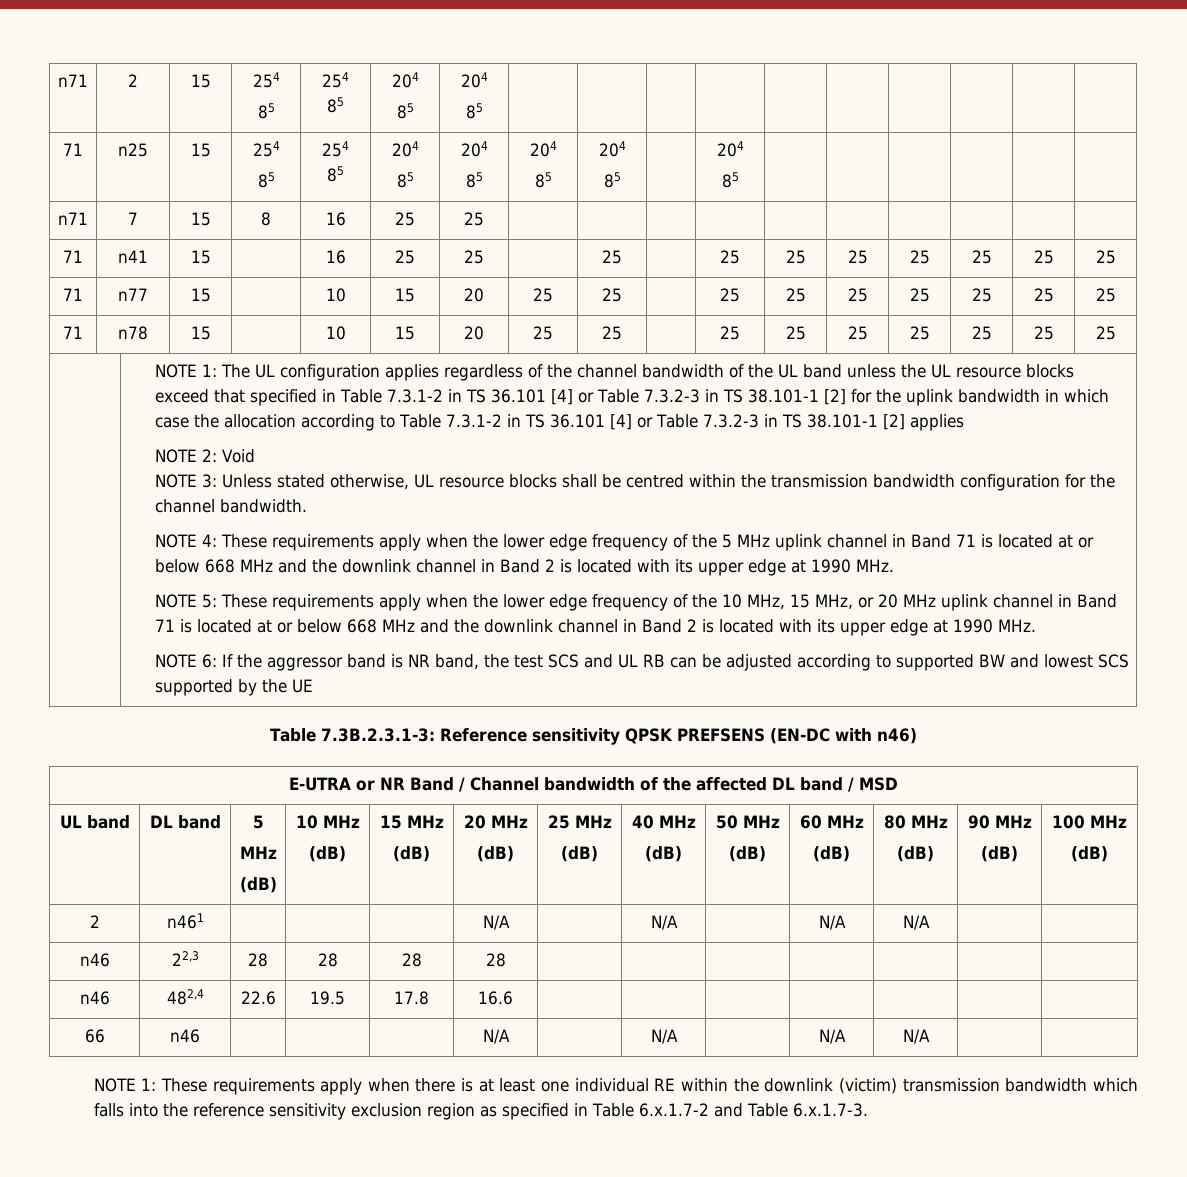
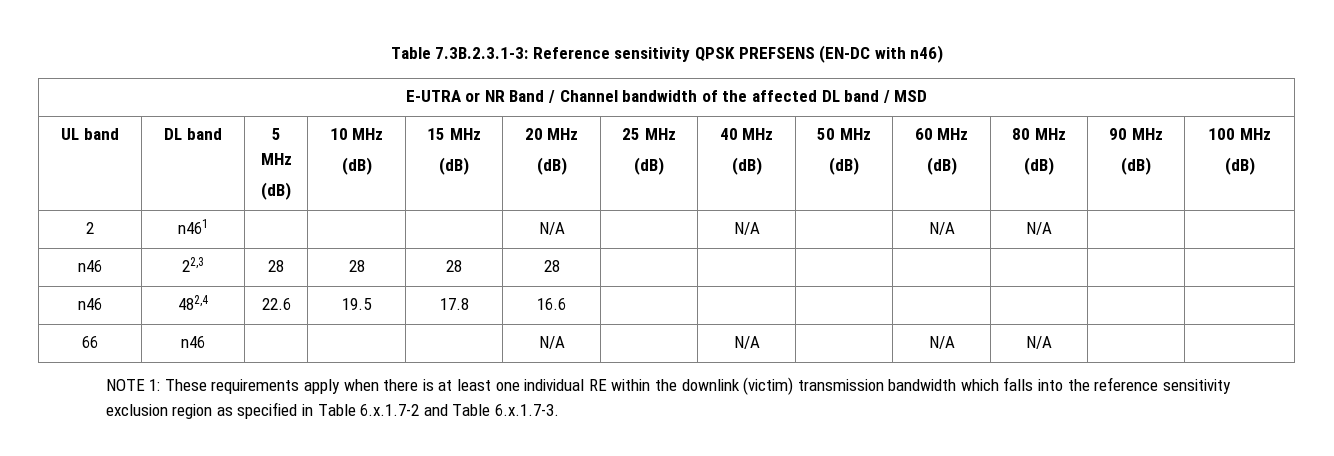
[58,74,88,87] [128,74,138,87] [190,74,211,88] [252,72,280,88] [257,103,275,119] [322,72,349,88] [327,97,344,113] [391,72,419,88] [396,103,414,119] [460,72,488,88] [465,103,483,119] [63,143,83,156] [118,143,148,157] [190,143,211,157] [252,141,280,157] [257,172,275,188] [322,141,349,157] [327,166,344,182] [391,141,419,157] [396,172,414,188] [460,141,488,157] [465,172,483,188] [529,141,557,157] [534,172,552,188] [598,141,626,157] [603,172,621,188] [716,141,744,157] [721,172,739,188] [58,212,88,225] [128,212,138,225] [190,212,211,226] [261,212,271,226] [325,212,346,226] [395,212,415,226] [464,212,484,226] [63,250,83,263] [118,250,148,263] [190,250,211,264] [325,250,346,264] [395,250,415,264] [464,250,484,264] [602,250,622,264] [720,250,740,264] [785,250,806,264] [847,250,868,264] [909,250,930,264] [971,250,992,264] [1033,250,1054,264] [1095,250,1116,264] [63,288,83,301] [118,288,148,301] [190,288,211,302] [325,288,346,302] [395,288,415,302] [464,288,484,302] [533,288,553,302] [602,288,622,302] [720,288,740,302] [785,288,806,302] [847,288,868,302] [909,288,930,302] [971,288,992,302] [1033,288,1054,302] [1095,288,1116,302] [63,326,83,339] [118,326,148,340] [190,326,211,340] [325,326,346,340] [395,326,415,340] [464,326,484,340] [533,326,553,340] [602,326,622,340] [720,326,740,340] [785,326,806,340] [847,326,868,340] [909,326,930,340] [971,326,992,340] [1033,326,1054,340] [1095,326,1116,340] [154,364,1074,381] [154,389,1109,406] [154,414,964,431] [154,449,255,463] [154,474,1115,491] [154,499,307,513] [154,534,1094,551] [154,559,894,576] [154,594,1117,611] [154,619,1036,636] [154,654,1129,671] [154,679,313,696] n71 | 2 | 15 | 254 // 85 | 254 // 85 | 204 // 85 | 204 // 85 | | | | | | | | | | // 71 | n25 | 15 | 254 // 85 | 254 // 85 | 204 // 85 | 204 // 85 | 204 // 85 | 204 // 85 | | 204 // 85 | | | | | | // n71 | 7 | 15 | 8 | 16 | 25 | 25 | | | | | | | | | | // 71 | n41 | 15 | | 16 | 25 | 25 | | 25 | | 25 | 25 | 25 | 25 | 25 | 25 | 25 // 71 | n77 | 15 | | 10 | 15 | 20 | 25 | 25 | | 25 | 25 | 25 | 25 | 25 | 25 | 25 // 71 | n78 | 15 | | 10 | 15 | 20 | 25 | 25 | | 25 | 25 | 25 | 25 | 25 | 25 | 25 // | NOTE 1: The UL configuration applies regardless of the channel bandwidth of the UL band unless the UL resource blocks exceed that specified in Table 7.3.1-2 in TS 36.101 [4] or Table 7.3.2-3 in TS 38.101-1 [2] for the uplink bandwidth in which case the allocation according to Table 7.3.1-2 in TS 36.101 [4] or Table 7.3.2-3 in TS 38.101-1 [2] applies // NOTE 2: Void // NOTE 3: Unless stated otherwise, UL resource blocks shall be centred within the transmission bandwidth configuration for the channel bandwidth. // NOTE 4: These requirements apply when the lower edge frequency of the 5 MHz uplink channel in Band 71 is located at or below 668 MHz and the downlink channel in Band 2 is located with its upper edge at 1990 MHz. // NOTE 5: These requirements apply when the lower edge frequency of the 10 MHz, 15 MHz, or 20 MHz uplink channel in Band 71 is located at or below 668 MHz and the downlink channel in Band 2 is located with its upper edge at 1990 MHz. // NOTE 6: If the aggressor band is NR band, the test SCS and UL RB can be adjusted according to supported BW and lowest SCS supported by the UE // -> (390, 53) none

